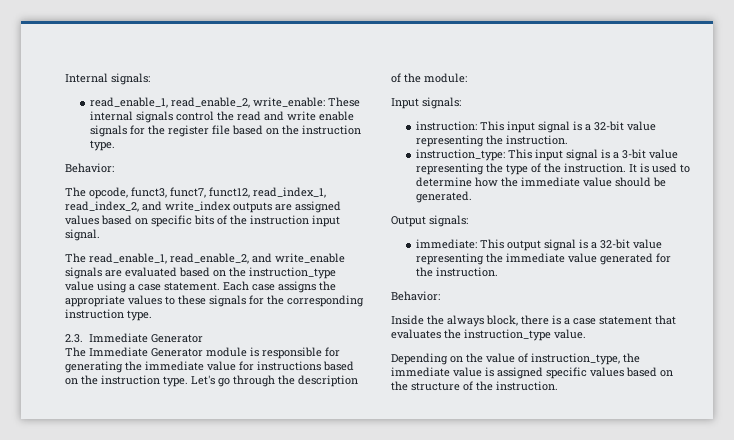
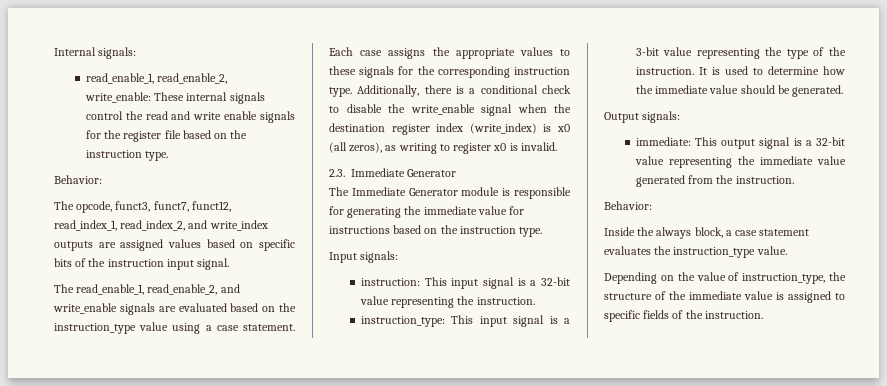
(152, 315) none -> [357,85,571,97] [329,104,571,116] [329,123,570,135] [329,142,557,154] Additionally, there is a conditional check to disable the write_enable signal when the destination register index (write_index) is x0 (all zeros), as writing to register x0 is invalid.
[191,375,358,387] [391,73,467,83] Let's go through the description of the module: -> (543, 232) none
[655,253,671,263] for -> [688,175,714,184] from
[521,315,561,325] there is -> (723, 232) none
[655,315,676,325] that -> (810, 232) none
(640, 358) none -> [604,291,686,300] structure of the
[546,367,673,379] [391,381,460,391] specific values based on the structure -> [835,293,845,300] [604,310,670,322] to specific fields

